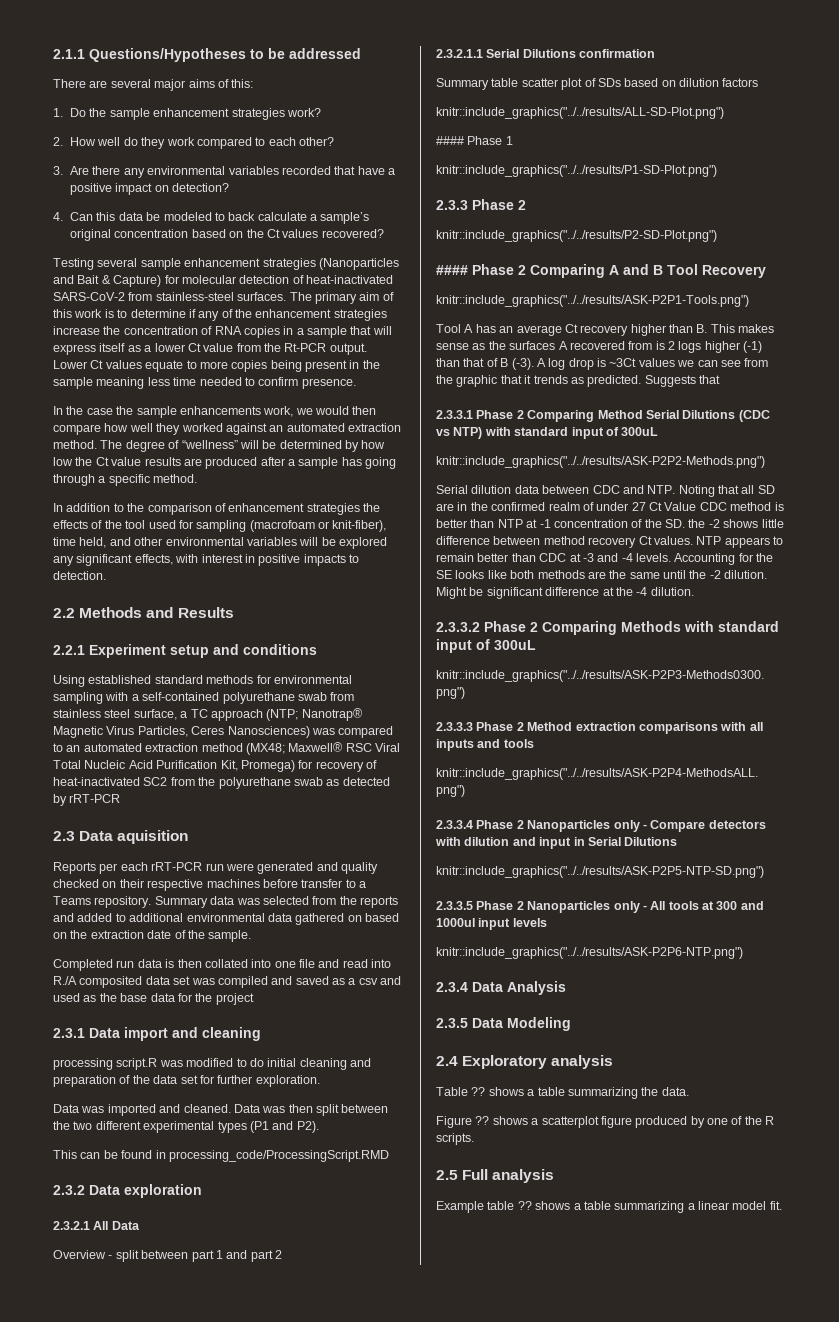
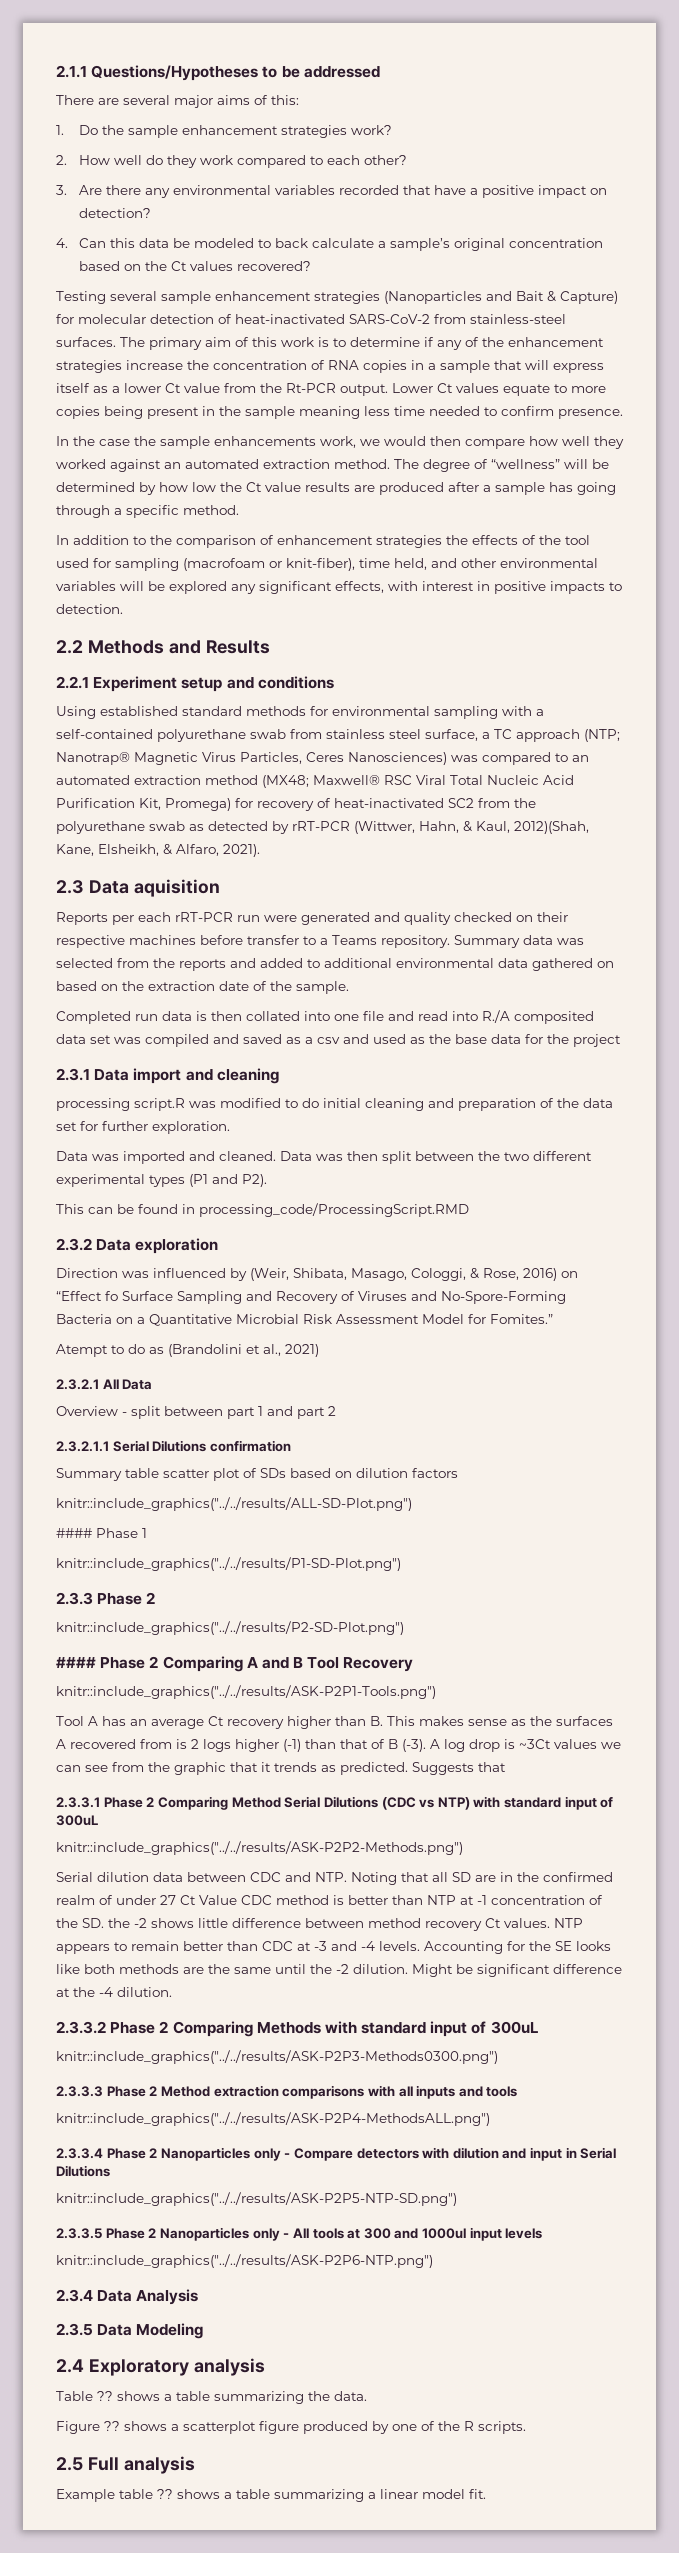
(121, 798) none -> [354,821,589,834] [56,844,260,857] (Wittwer, Hahn, & Kaul, 2012)(Shah, Kane, Elsheikh, & Alfaro, 2021).
(202, 1191) none -> [56,1268,578,1281] [56,1291,566,1304] [56,1314,553,1326] [56,1344,319,1357] // Direction was influenced by (Weir, Shibata, Masago, Cologgi, & Rose, 2016) on “Effect fo Surface Sampling and Recovery of Viruses and No-Spore-Forming Bacteria on a Quantitative Microbial Risk Assessment Model for Fomites.” // Atempt to do as (Brandolini et al., 2021)

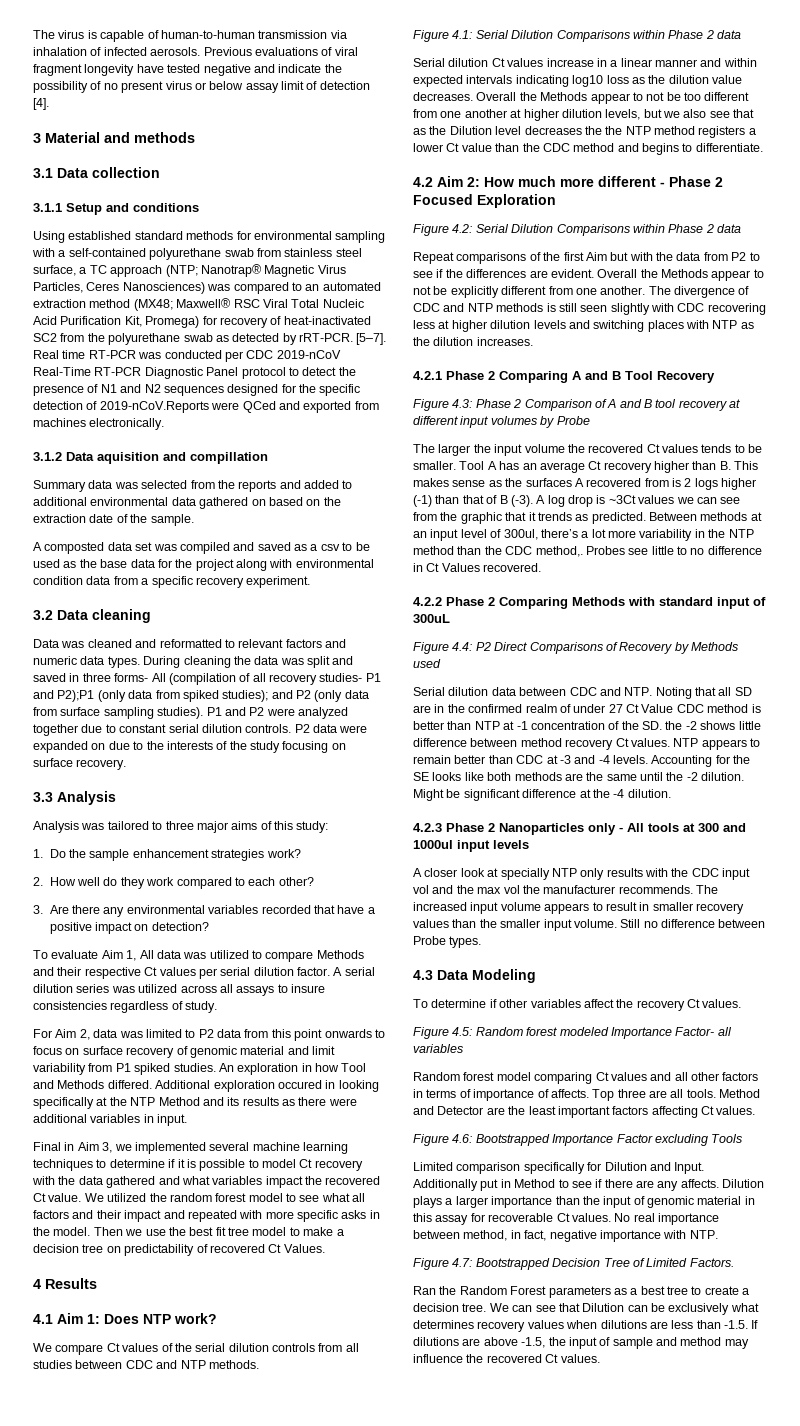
[56,65,380,81] [56,95,299,108] [56,125,392,138] [56,155,407,168] [56,185,607,198] [78,208,151,218] [56,238,603,251] [78,261,311,271] [56,291,618,304] [56,314,566,324] [56,337,604,350] [56,360,604,373] [56,383,606,396] [56,406,623,419] [56,436,624,449] [56,459,609,472] [56,482,616,495] [56,505,239,518] [56,535,590,548] [56,558,598,571] [56,581,622,594] [56,604,123,614] [56,640,270,654] [56,676,223,692] 2.1.1 Questions/Hypotheses to be addressed // There are several major aims of this: // 1. Do the sample enhancement strategies work? // 2. How well do they work compared to each other? // 3. Are there any environmental variables recorded that have a positive impact on detection? // 4. Can this data be modeled to back calculate a sample’s original concentration based on the Ct values recovered? // Testing several sample enhancement strategies (Nanoparticles and Bait & Capture) for molecular detection of heat-inactivated SARS-CoV-2 from stainless-steel surfaces. The primary aim of this work is to determine if any of the enhancement strategies increase the concentration of RNA copies in a sample that will express itself as a lower Ct value from the Rt-PCR output. Lower Ct values equate to more copies being present in the sample meaning less time needed to confirm presence. // In the case the sample enhancements work, we would then compare how well they worked against an automated extraction method. The degree of “wellness” will be determined by how low the Ct value results are produced after a sample has going through a specific method. // In addition to the comparison of enhancement strategies the effects of the tool used for sampling (macrofoam or knit-fiber), time held, and other environmental variables will be explored any significant effects, with interest in positive impacts to detection. // 2.2 Methods and Results // 2.2.1 Experiment setup -> [33,30,347,42] [33,47,358,56] [33,64,342,76] [33,81,370,93] [33,98,49,110] [33,132,195,143] [33,167,160,178] [33,203,102,215] The virus is capable of human-to-human transmission via inhalation of infected aerosols. Previous evaluations of viral fragment longevity have tested negative and indicate the possibility of no present virus or below assay limit of detection [4]. // 3 Material and methods // 3.1 Data collection // 3.1.1 Setup
[292,821,589,834] [56,844,260,857] [56,879,220,897] [56,912,568,925] [56,935,450,948] rRT-PCR (Wittwer, Hahn, & Kaul, 2012)(Shah, Kane, Elsheikh, & Alfaro, 2021). // 2.3 Data aquisition // Reports per each rRT-PCR run were generated and quality checked on their respective machines before transfer to a Teams repository. -> [299,333,387,345] [33,350,341,362] [33,367,356,379] [33,384,361,396] [33,401,379,413] [33,418,165,430] [33,452,268,464] rRT-PCR. [5–7]. Real time RT-PCR was conducted per CDC 2019-nCoV Real-Time RT-PCR Diagnostic Panel protocol to detect the presence of N1 and N2 sequences designed for the specific detection of 2019-nCoV.Reports were QCed and exported from machines electronically. // 3.1.2 Data aquisition and compillation //
[56,1010,594,1024] Completed run data is then collated into one file and read into R./A composited -> [33,542,105,554] A composted
[343,1034,369,1044] and -> [342,542,370,551] to be
[56,1068,279,1084] [56,1098,613,1111] [56,1121,230,1134] [56,1151,592,1164] [56,1174,267,1187] [56,1203,469,1217] [56,1238,219,1254] [56,1268,578,1281] [56,1291,566,1304] [56,1314,553,1326] [56,1344,319,1357] [56,1379,153,1390] [56,1406,336,1419] [56,1440,291,1452] [56,1468,458,1481] [56,1497,412,1511] [56,1528,147,1538] [56,1557,401,1571] [56,1592,156,1605] [56,1621,404,1635] [56,1657,96,1668] // 2.3.1 Data import and cleaning // processing script.R was modified to do initial cleaning and preparation of the data set for further exploration. // Data was imported and cleaned. Data was then split between the two different experimental types (P1 and P2). // This can be found in processing_code/ProcessingScript.RMD // 2.3.2 Data exploration // Direction was influenced by (Weir, Shibata, Masago, Cologgi, & Rose, 2016) on “Effect fo Surface Sampling and Recovery of Viruses and No-Spore-Forming Bacteria on a Quantitative Microbial Risk Assessment Model for Fomites.” // Atempt to do as (Brandolini et al., 2021) // 2.3.2.1 All Data // Overview - split between part 1 and part 2 // 2.3.2.1.1 Serial Dilutions confirmation // Summary table scatter plot of SDs based on dilution factors // knitr::include_graphics("../../results/ALL-SD-Plot.png") // #### Phase 1 // knitr::include_graphics("../../results/P1-SD-Plot.png") // 2.3.3 Phase 2 // knitr::include_graphics("../../results/P2-SD-Plot.png") // #### -> [236,559,374,571] [33,576,311,588] [33,609,151,623] [33,639,346,648] [33,656,354,668] [33,673,381,685] [33,690,369,702] [33,707,348,719] [33,724,368,736] [33,741,346,753] [33,758,127,770] [33,791,116,805] [33,821,329,833] [33,849,301,861] [33,877,314,889] [33,905,375,917] [49,922,209,934] [33,950,364,962] [33,967,375,979] [33,984,325,996] [33,1001,218,1013] [33,1029,385,1041] [33,1046,335,1058] [33,1063,367,1075] [33,1080,379,1092] [33,1097,357,1109] [33,1114,188,1126] [33,1142,348,1154] [33,1159,363,1171] [32,1176,381,1188] [33,1193,366,1202] [33,1210,380,1222] [33,1227,344,1236] [33,1244,325,1256] [33,1278,97,1289] [33,1313,217,1324] [33,1343,359,1355] [33,1360,259,1369] [413,30,741,42] [413,58,757,67] [413,75,742,87] [413,92,750,104] [413,109,755,121] [413,126,756,138] [413,143,763,155] [413,176,723,187] [413,194,556,208] [413,224,741,236] [413,252,760,264] [413,269,764,281] [413,286,750,298] [413,303,766,315] [413,320,754,332] [413,337,533,346] [413,371,442,380] along with environmental condition data from a specific recovery experiment. // 3.2 Data cleaning // Data was cleaned and reformatted to relevant factors and numeric data types. During cleaning the data was split and saved in three forms- All (compilation of all recovery studies- P1 and P2);P1 (only data from spiked studies); and P2 (only data from surface sampling studies). P1 and P2 were analyzed together due to constant serial dilution controls. P2 data were expanded on due to the interests of the study focusing on surface recovery. // 3.3 Analysis // Analysis was tailored to three major aims of this study: // 1. Do the sample enhancement strategies work? // 2. How well do they work compared to each other? // 3. Are there any environmental variables recorded that have a positive impact on detection? // To evaluate Aim 1, All data was utilized to compare Methods and their respective Ct values per serial dilution factor. A serial dilution series was utilized across all assays to insure consistencies regardless of study. // For Aim 2, data was limited to P2 data from this point onwards to focus on surface recovery of genomic material and limit variability from P1 spiked studies. An exploration in how Tool and Methods differed. Additional exploration occured in looking specifically at the NTP Method and its results as there were additional variables in input. // Final in Aim 3, we implemented several machine learning techniques to determine if it is possible to model Ct recovery with the data gathered and what variables impact the recovered Ct value. We utilized the random forest model to see what all factors and their impact and repeated with more specific asks in the model. Then we use the best fit tree model to make a decision tree on predictability of recovered Ct Values. // 4 Results // 4.1 Aim 1: Does NTP work? // We compare Ct values of the serial dilution controls from all studies between CDC and NTP methods. // Figure 4.1: Serial Dilution Comparisons within Phase 2 data // Serial dilution Ct values increase in a linear manner and within expected intervals indicating log10 loss as the dilution value decreases. Overall the Methods appear to not be too different from one another at higher dilution levels, but we also see that as the Dilution level decreases the the NTP method registers a lower Ct value than the CDC method and begins to differentiate. // 4.2 Aim 2: How much more different - Phase 2 Focused Exploration // Figure 4.2: Serial Dilution Comparisons within Phase 2 data // Repeat comparisons of the first Aim but with the data from P2 to see if the differences are evident. Overall the Methods appear to not be explicitly different from one another. The divergence of CDC and NTP methods is still seen slightly with CDC recovering less at higher dilution levels and switching places with NTP as the dilution increases. // 4.2.1
[56,1685,436,1699] knitr::include_graphics("../../results/ASK-P2P1-Tools.png") // -> [413,399,741,411] [413,416,590,428] [413,444,763,456] [413,461,456,470] Figure 4.3: Phase 2 Comparison of A and B tool recovery at different input volumes by Probe // The larger the input volume the recovered Ct values tends to be smaller.
[412,1762,506,1775] [56,1796,614,1810] [56,1815,98,1826] [56,1841,463,1855] Suggests that // 2.3.3.1 Phase 2 Comparing Method Serial Dilutions (CDC vs NTP) with standard input of 300uL // knitr::include_graphics("../../results/ASK-P2P2-Methods.png") -> [649,512,762,521] [413,529,754,541] [413,546,762,557] [413,563,542,572] [413,597,766,609] [413,614,450,623] [413,642,738,654] [413,659,441,668] Between methods at an input level of 300ul, there’s a lot more variability in the NTP method than the CDC method,. Probes see little to no difference in Ct Values recovered. // 4.2.2 Phase 2 Comparing Methods with standard input of 300uL // Figure 4.4: P2 Direct Comparisons of Recovery by Methods used
[56,2021,538,2037] [56,2050,498,2064] [56,2085,518,2099] [56,2112,490,2126] [56,2147,617,2161] [56,2165,110,2177] [56,2192,457,2206] [56,2228,102,2239] 2.3.3.2 Phase 2 Comparing Methods with standard input of 300uL // knitr::include_graphics("../../results/ASK-P2P3-Methods0300.png") // 2.3.3.3 Phase 2 Method extraction comparisons with all inputs and tools // knitr::include_graphics("../../results/ASK-P2P4-MethodsALL.png") // 2.3.3.4 Phase 2 Nanoparticles only - Compare detectors with dilution and input in Serial Dilutions // knitr::include_graphics("../../results/ASK-P2P5-NTP-SD.png") // 2.3.3.5 -> [413,823,442,832] 4.2.3
[56,2254,433,2268] [56,2289,199,2305] [56,2323,204,2339] [56,2358,265,2376] [56,2391,367,2404] [56,2421,526,2434] [56,2456,195,2474] [56,2489,486,2502] knitr::include_graphics("../../results/ASK-P2P6-NTP.png") // 2.3.4 Data Analysis // 2.3.5 Data Modeling // 2.4 Exploratory analysis // Table ?? shows a table summarizing the data. // Figure ?? shows a scatterplot figure produced by one of the R scripts. // 2.5 Full analysis // Example table ?? shows a table summarizing a linear model fit. -> [413,868,751,880] [413,885,718,894] [413,902,744,914] [413,919,766,931] [413,936,482,948] [413,969,536,983] [413,999,742,1011] [413,1027,732,1039] [413,1044,463,1053] [413,1072,759,1084] [413,1089,761,1101] [413,1106,756,1118] [413,1134,743,1146] [413,1162,705,1174] [413,1179,765,1191] [413,1196,755,1208] [413,1213,719,1225] [413,1230,718,1242] [413,1258,734,1270] [413,1286,750,1298] [413,1303,759,1315] [413,1320,759,1332] [413,1337,749,1349] [413,1354,600,1363] A closer look at specially NTP only results with the CDC input vol and the max vol the manufacturer recommends. The increased input volume appears to result in smaller recovery values than the smaller input volume. Still no difference between Probe types. // 4.3 Data Modeling // To determine if other variables affect the recovery Ct values. // Figure 4.5: Random forest modeled Importance Factor- all variables // Random forest model comparing Ct values and all other factors in terms of importance of affects. Top three are all tools. Method and Detector are the least important factors affecting Ct values. // Figure 4.6: Bootstrapped Importance Factor excluding Tools // Limited comparison specifically for Dilution and Input. Additionally put in Method to see if there are any affects. Dilution plays a larger importance than the input of genomic material in this assay for recoverable Ct values. No real importance between method, in fact, negative importance with NTP. // Figure 4.7: Bootstrapped Decision Tree of Limited Factors. // Ran the Random Forest parameters as a best tree to create a decision tree. We can see that Dilution can be exclusively what determines recovery values when dilutions are less than -1.5. If dilutions are above -1.5, the input of sample and method may influence the recovered Ct values.

